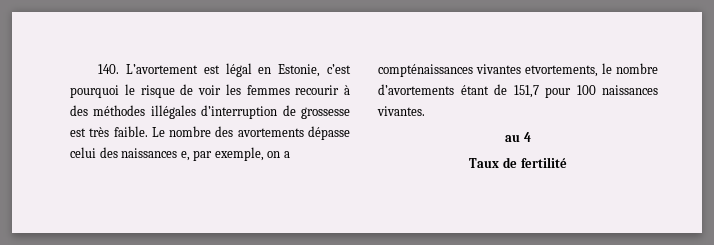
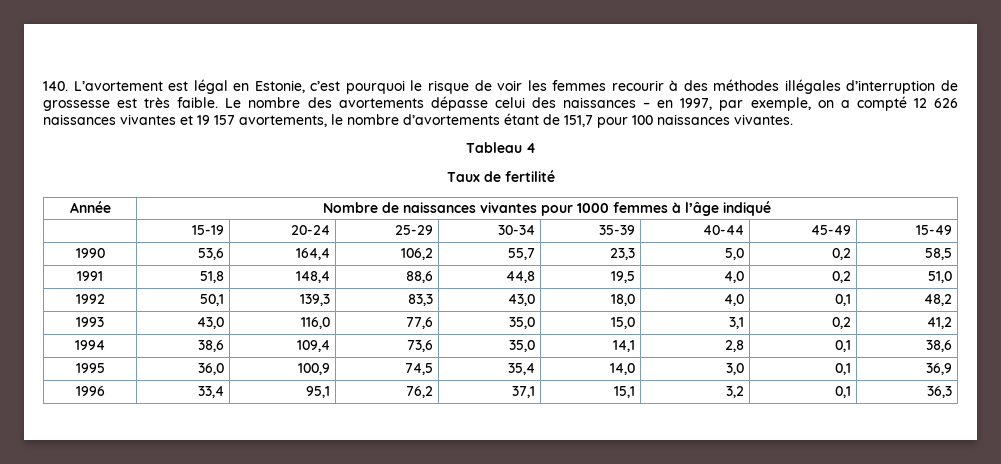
[180,151,190,161] e, -> [643,98,713,110] – en 1997,
[378,64,598,77] compténaissances vivantes etvortements, -> [856,96,958,111] [43,114,327,127] compté 12 626 naissances vivantes et 19 157 avortements,
[505,134,521,142] au -> [465,142,522,153] Tableau
(567, 162) none -> [69,201,111,213] [323,201,771,216] [192,225,225,235] [291,225,331,235] [395,225,434,235] [498,225,536,235] [599,225,636,235] [703,225,745,235] [811,225,852,235] [916,225,953,235] [75,248,105,258] [198,248,225,260] [296,248,331,260] [401,248,434,260] [508,248,536,260] [610,248,636,260] [725,248,745,260] [832,248,852,260] [925,248,953,260] [77,271,103,281] [200,271,225,283] [296,271,331,283] [406,271,434,283] [506,271,536,283] [611,271,636,283] [724,271,745,283] [832,271,852,283] [928,271,953,283] [75,294,105,304] [200,294,225,306] [300,294,331,306] [408,294,434,306] [508,294,536,306] [611,294,636,306] [724,294,745,306] [835,294,852,306] [924,294,953,306] [76,317,104,327] [197,317,225,329] [301,317,331,329] [406,317,434,329] [509,317,536,329] [611,317,636,329] [729,317,745,329] [832,317,852,329] [927,317,953,329] [75,340,105,350] [198,340,225,352] [297,340,331,352] [407,340,434,352] [509,340,536,352] [613,340,636,352] [725,340,745,352] [835,340,852,352] [926,340,953,352] [75,363,105,373] [198,363,225,375] [298,363,331,375] [405,363,434,375] [508,363,536,375] [610,363,636,375] [726,363,745,375] [835,363,852,375] [926,363,953,375] [75,386,105,396] [198,386,225,398] [306,386,331,398] [406,386,434,398] [512,386,536,398] [614,386,636,398] [726,386,745,398] [835,386,852,398] [927,386,953,398] // Année | Nombre de naissances vivantes pour 1000 femmes à l’âge indiqué // | 15-19 | 20-24 | 25-29 | 30-34 | 35-39 | 40-44 | 45-49 | 15-49 // 1990 | 53,6 | 164,4 | 106,2 | 55,7 | 23,3 | 5,0 | 0,2 | 58,5 // 1991 | 51,8 | 148,4 | 88,6 | 44,8 | 19,5 | 4,0 | 0,2 | 51,0 // 1992 | 50,1 | 139,3 | 83,3 | 43,0 | 18,0 | 4,0 | 0,1 | 48,2 // 1993 | 43,0 | 116,0 | 77,6 | 35,0 | 15,0 | 3,1 | 0,2 | 41,2 // 1994 | 38,6 | 109,4 | 73,6 | 35,0 | 14,1 | 2,8 | 0,1 | 38,6 // 1995 | 36,0 | 100,9 | 74,5 | 35,4 | 14,0 | 3,0 | 0,1 | 36,9 // 1996 | 33,4 | 95,1 | 76,2 | 37,1 | 15,1 | 3,2 | 0,1 | 36,3

